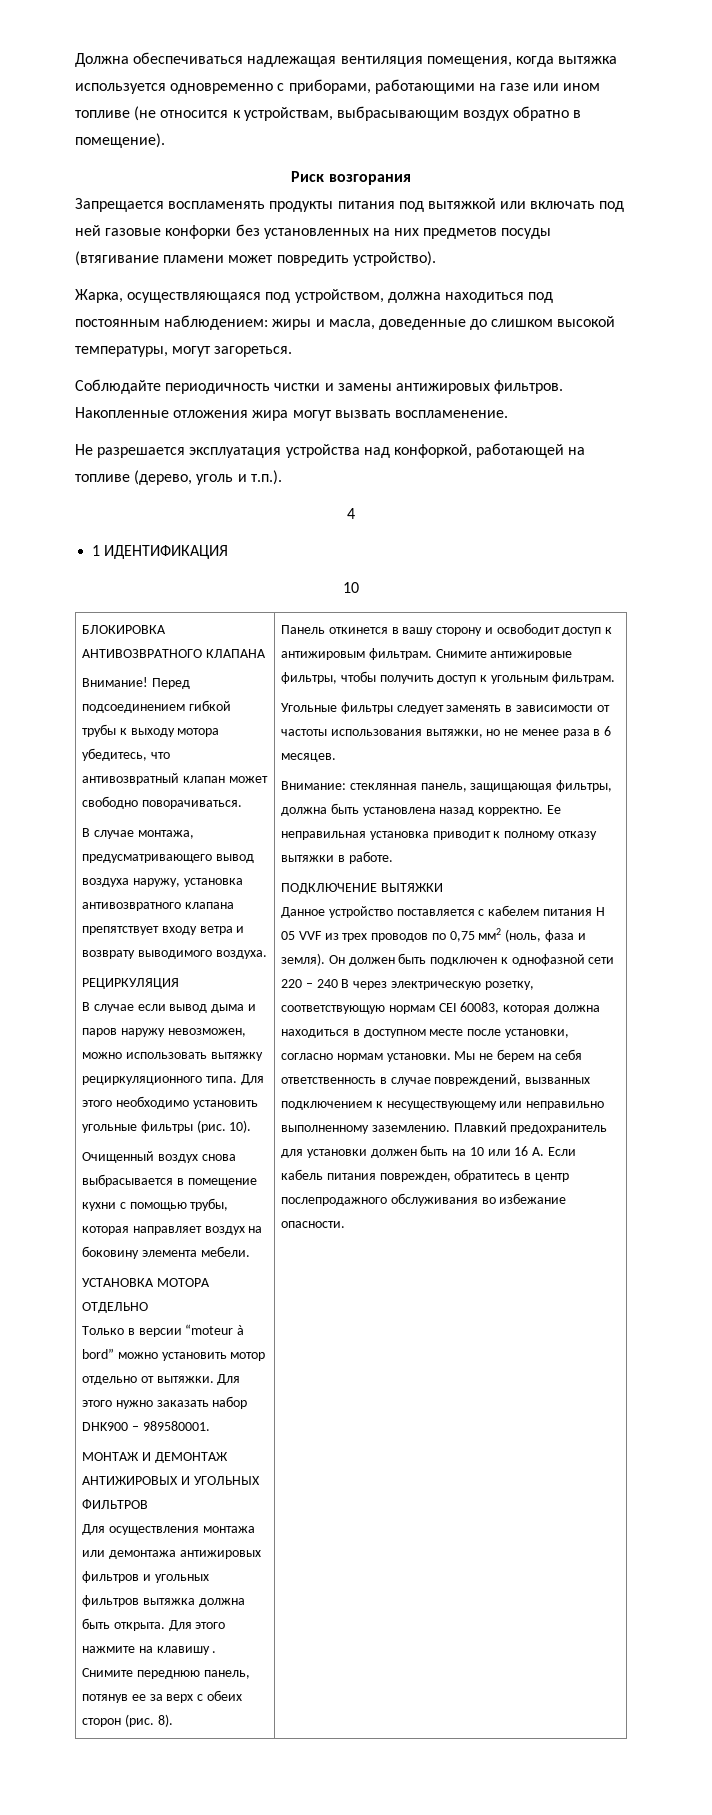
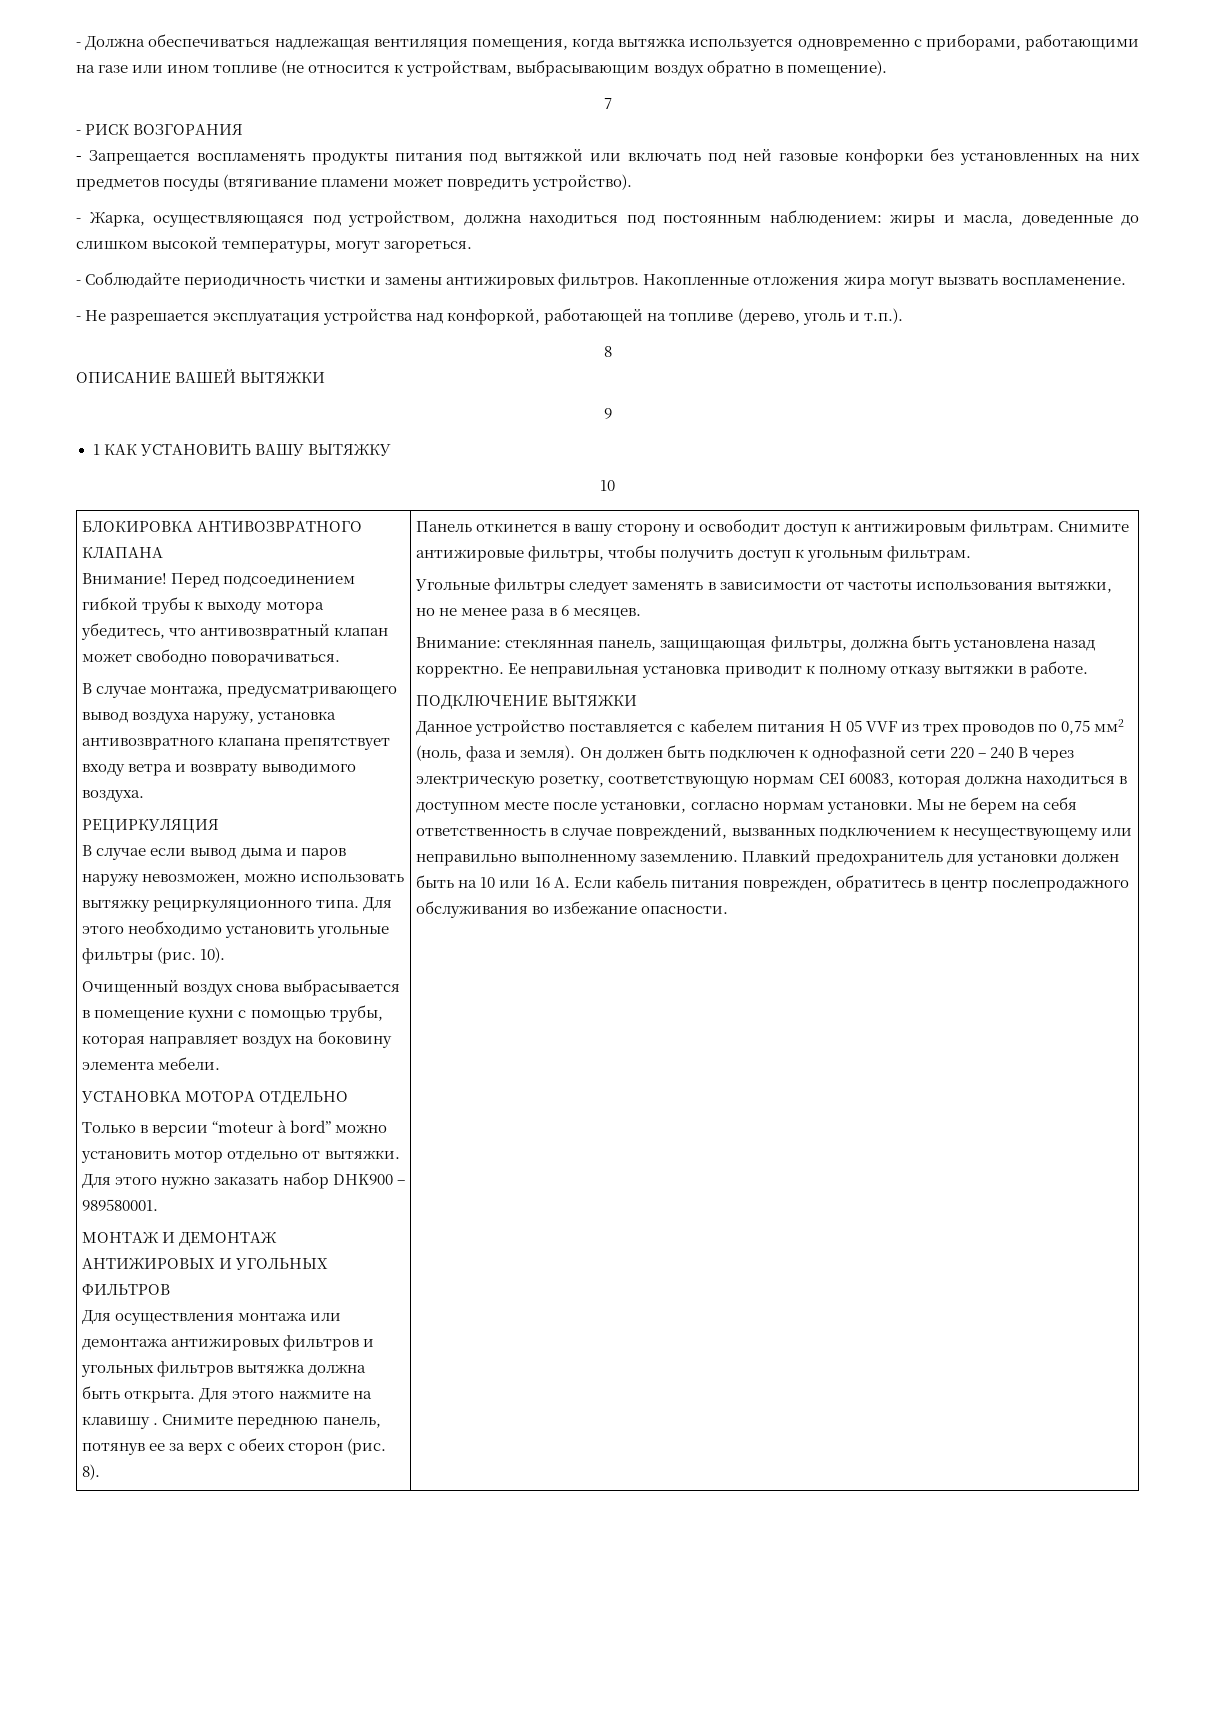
(75, 60) none -> [76,42,81,47] -
[291,171,411,185] Риск возгорания // -> [603,98,612,109] [76,124,244,135] [76,156,82,161] 7 // - РИСК ВОЗГОРАНИЯ // -
(436, 258) none -> [76,218,81,223] -
(293, 351) none -> [76,280,81,285] -
(508, 414) none -> [76,316,81,321] -
[347,508,355,519] [92,545,229,559] 4 // 1 ИДЕНТИФИКАЦИЯ -> [603,346,612,357] [76,369,326,383] [603,408,612,419] [92,444,391,456] 8 // ОПИСАНИЕ ВАШЕЙ ВЫТЯЖКИ // 9 // 1 КАК УСТАНОВИТЬ ВАШУ ВЫТЯЖКУ

